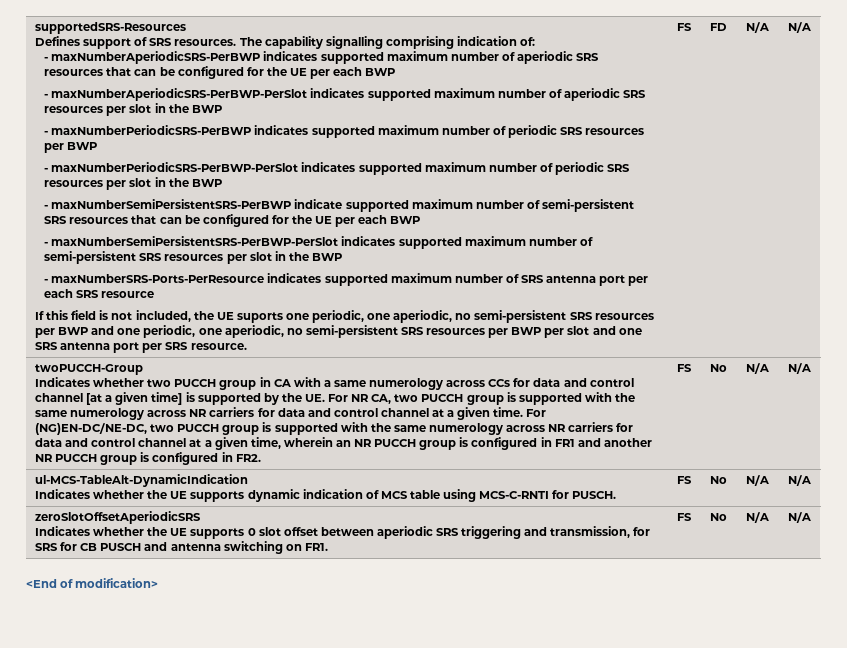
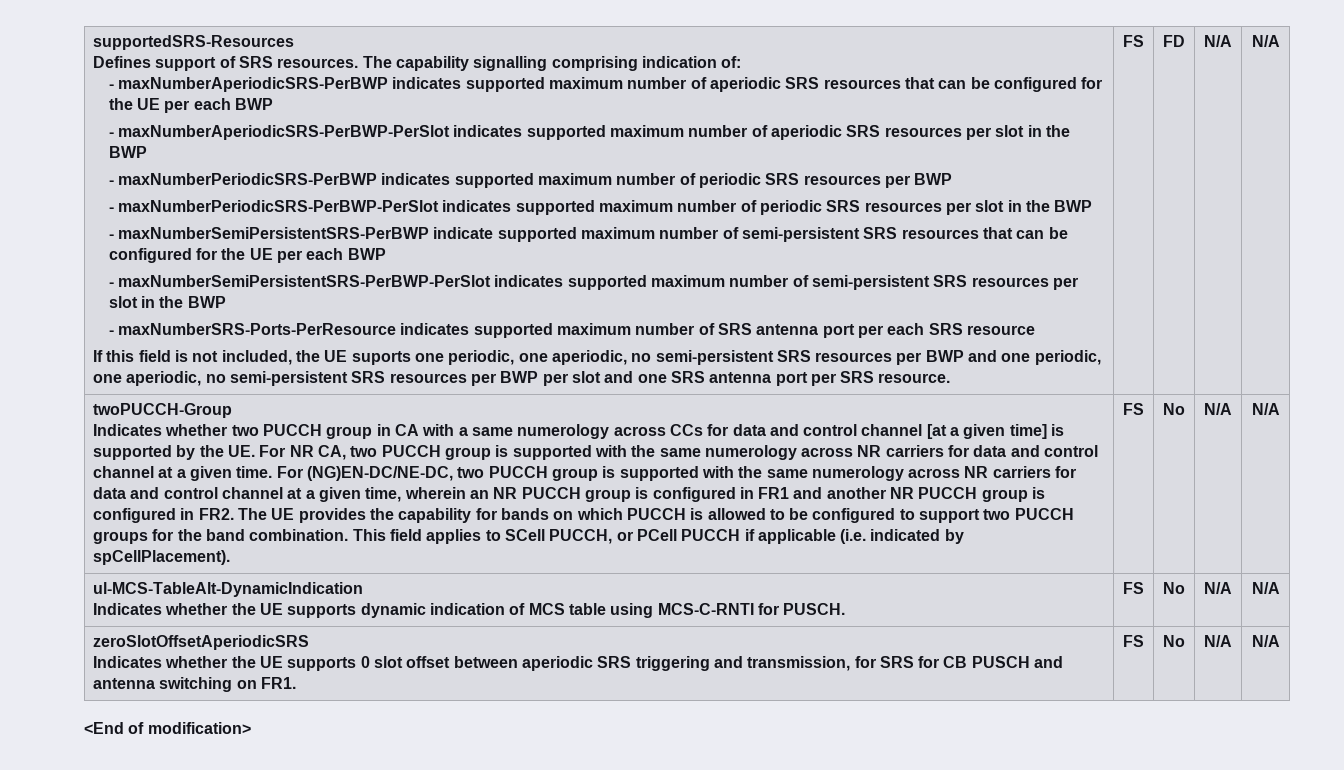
(261, 458) none -> [237,508,1074,523] [93,529,964,544] [93,550,231,565] The UE provides the capability for bands on which PUCCH is allowed to be configured to support two PUCCH groups for the band combination. This field applies to SCell PUCCH, or PCell PUCCH if applicable (i.e. indicated by spCellPlacement).

